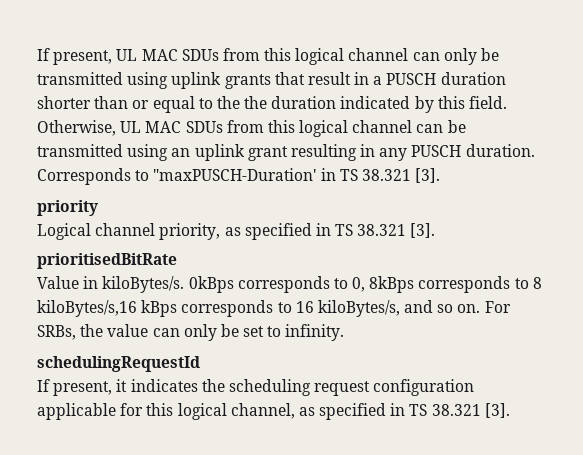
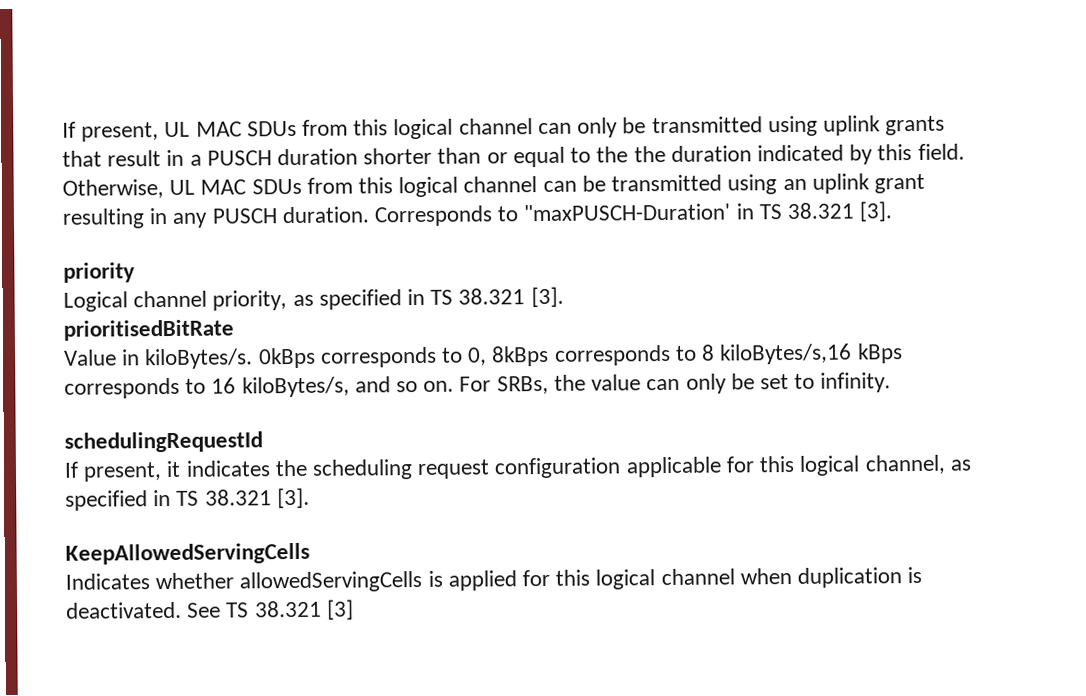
(510, 410) none -> [65,542,310,565] [65,566,923,593] [66,599,354,620] // KeepAllowedServingCells // Indicates whether allowedServingCells is applied for this logical channel when duplication is deactivated. See TS 38.321 [3]

